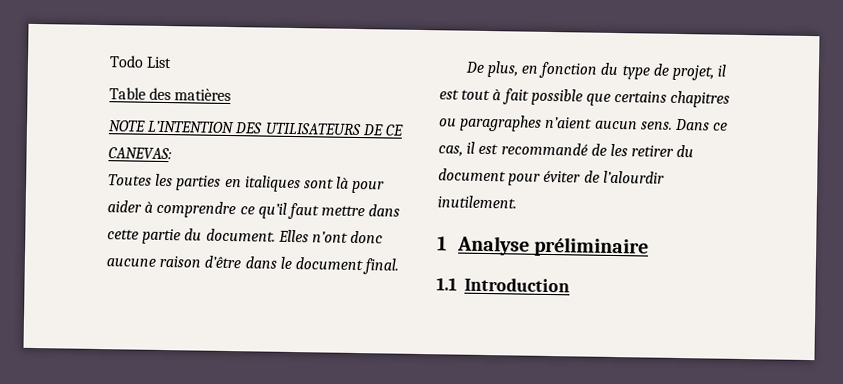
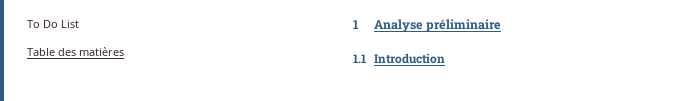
[109,55,144,68] Todo -> [27,20,58,28] To Do
[108,120,404,136] [108,147,172,160] [108,173,386,194] [107,200,401,220] [107,228,384,245] [106,255,400,275] [464,61,728,81] [439,88,731,108] [439,114,729,132] [438,141,695,158] [438,168,665,186] [437,195,517,209] // NOTE L’INTENTION DES UTILISATEURS DE CE CANEVAS: // Toutes les parties en italiques sont là pour aider à comprendre ce qu’il faut mettre dans cette partie du document. Elles n’ont donc aucune raison d’être dans le document final. // De plus, en fonction du type de projet, il est tout à fait possible que certains chapitres ou paragraphes n’aient aucun sens. Dans ce cas, il est recommandé de les retirer du document pour éviter de l’alourdir inutilement. -> (124, 51) none

